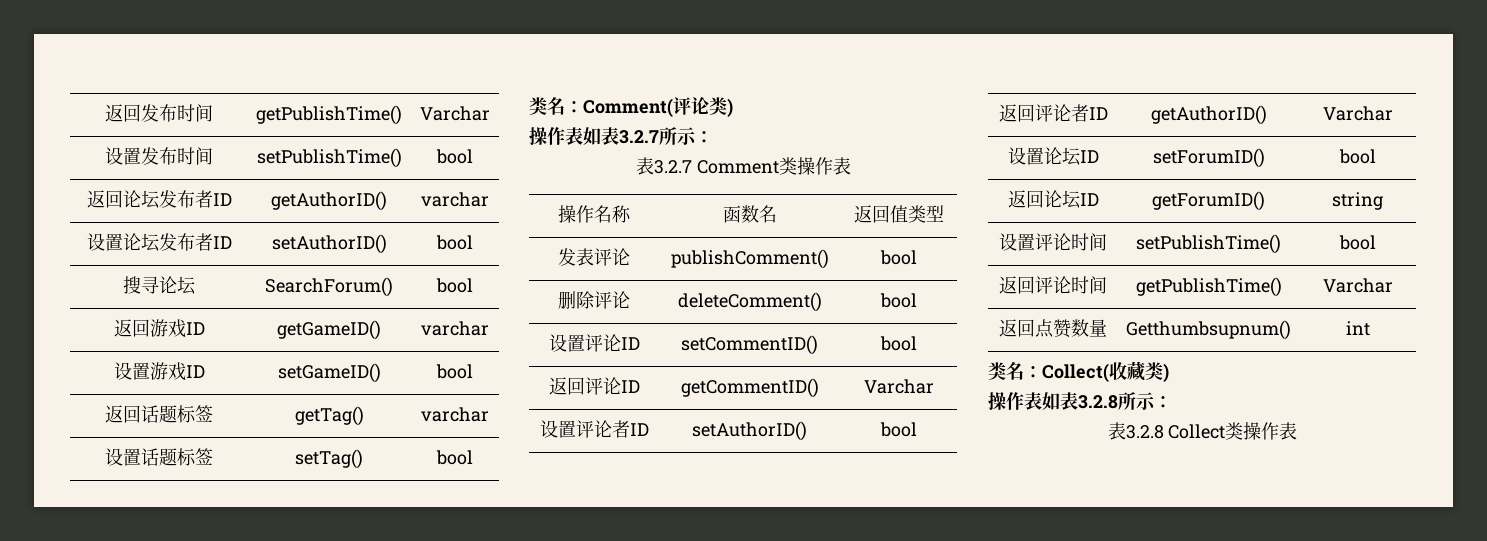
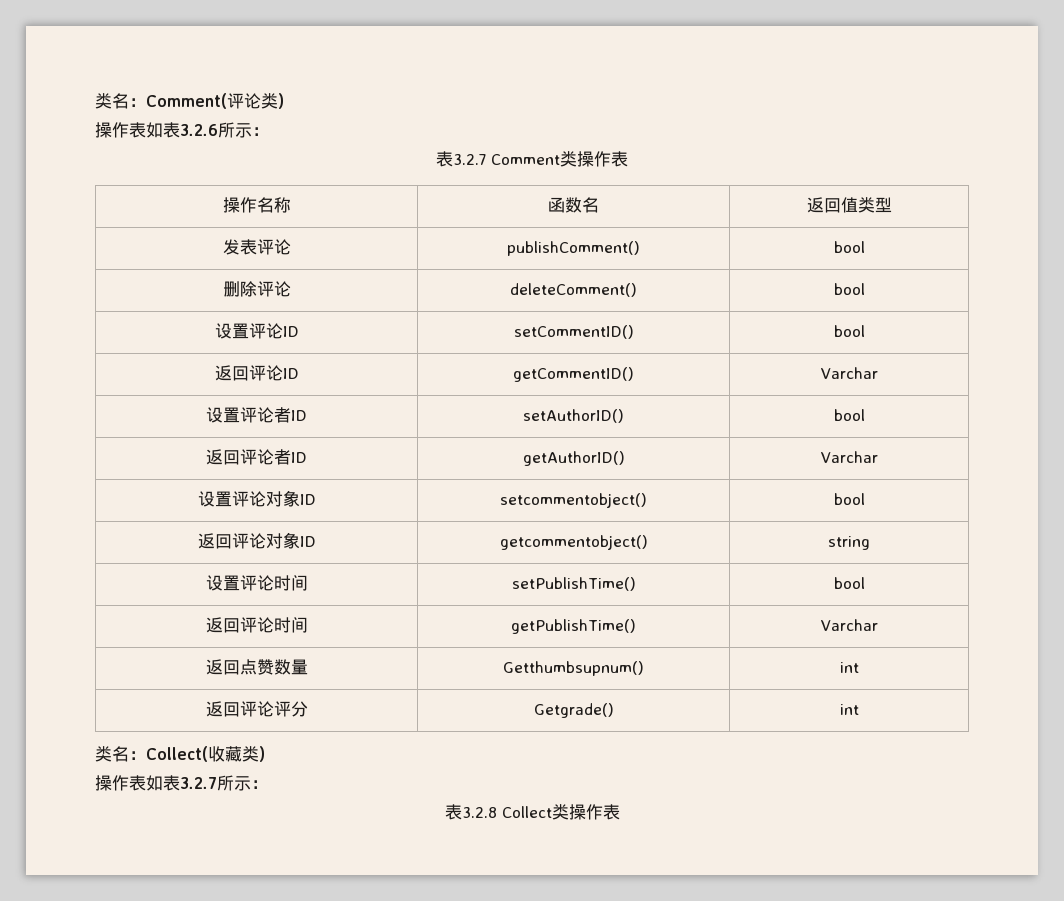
[105,104,213,122] [256,105,402,125] [419,106,490,121] [105,147,213,165] [256,148,402,168] [435,149,473,164] [86,190,232,209] [271,191,387,211] [420,192,489,207] [86,233,232,252] [271,234,387,254] [435,235,473,250] [123,276,196,295] [265,277,393,297] [435,278,473,293] [113,319,205,338] [277,320,381,340] [420,321,489,336] [113,362,205,381] [277,363,381,383] [435,364,473,379] [105,405,213,423] [294,406,364,426] [420,407,489,422] [105,448,213,466] [295,449,363,469] [435,450,473,465] 返回发布时间 | getPublishTime() | Varchar // 设置发布时间 | setPublishTime() | bool // 返回论坛发布者ID | getAuthorID() | varchar // 设置论坛发布者ID | setAuthorID() | bool // 搜寻论坛 | SearchForum() | bool // 返回游戏ID | getGameID() | varchar // 设置游戏ID | setGameID() | bool // 返回话题标签 | getTag() | varchar // 设置话题标签 | setTag() | bool // -> (95, 101) none
[619,130,659,144] 3.2.7 -> [180,124,218,136] 3.2.6
[1043,147,1099,166] [1152,148,1265,168] [1338,149,1376,164] [1007,190,1099,209] [1152,191,1265,211] 论坛ID | setForumID() | bool // 返回论坛ID | getForumID() -> [231,490,316,507] [500,493,647,508] [833,493,865,505] [197,532,316,549] [499,535,648,550] 评论对象ID | setcommentobject() | bool // 返回评论对象ID | getcommentobject()
(1370, 328) none -> [205,701,308,717] [533,703,614,718] [839,704,859,715] // 返回评论评分 | Getgrade() | int
[1078,395,1118,409] 3.2.8 -> [180,777,217,789] 3.2.7

